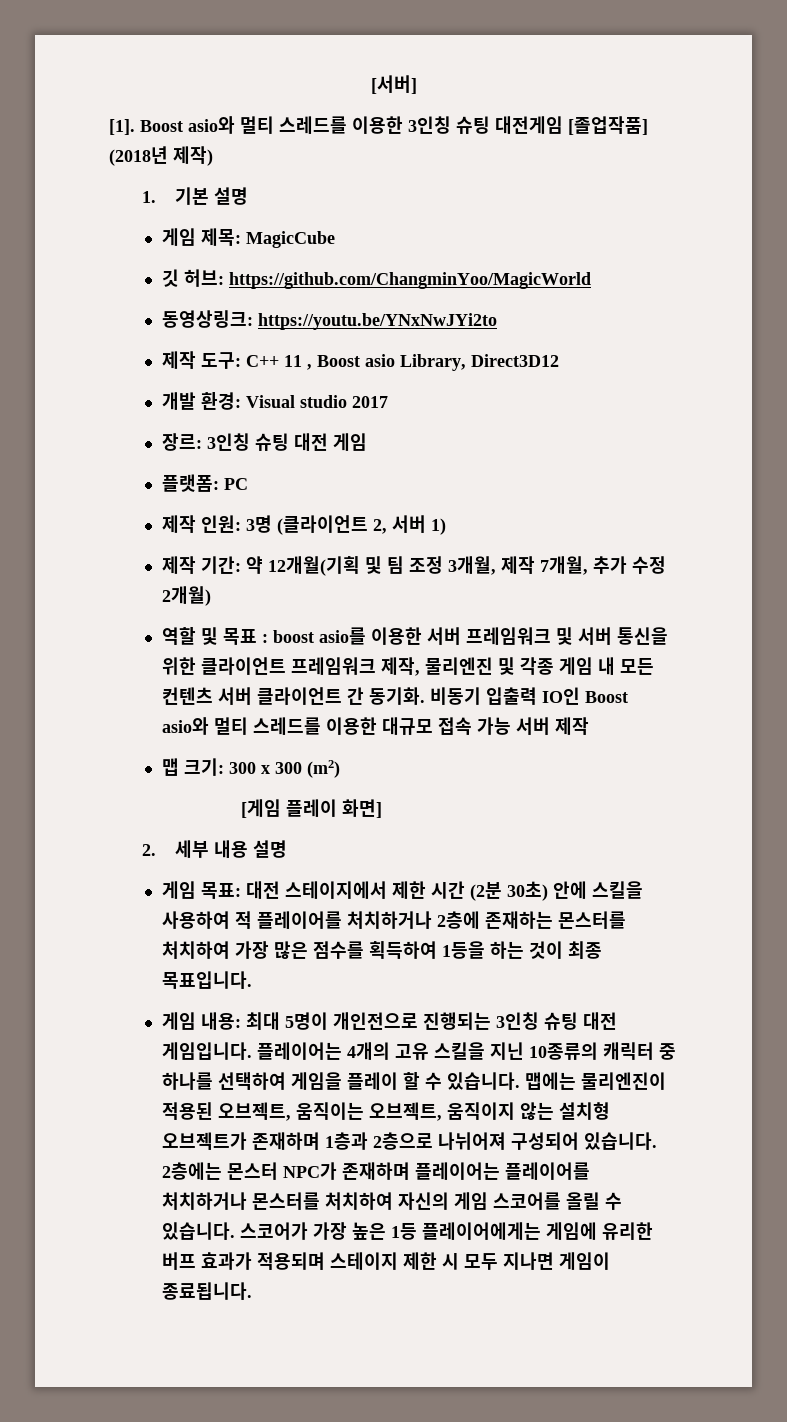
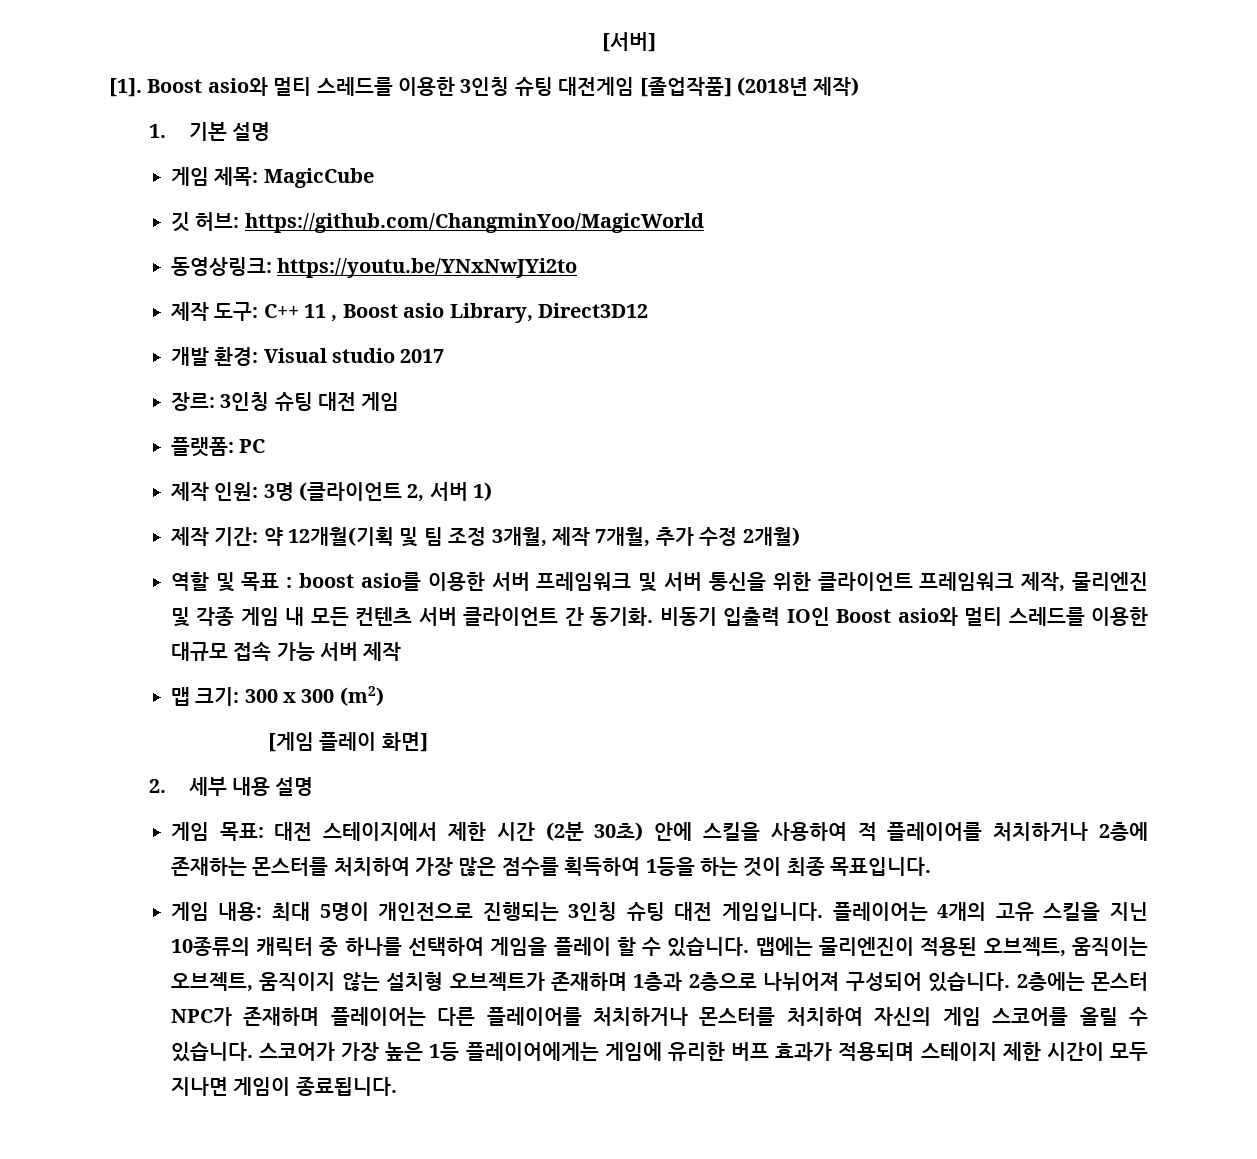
(500, 1171) none -> [437,1007,476,1026] 다른
[441,1253,459,1270] 시 -> [1046,1042,1104,1061] 시간이

